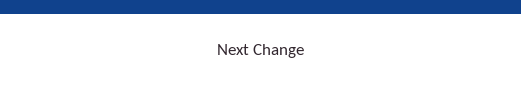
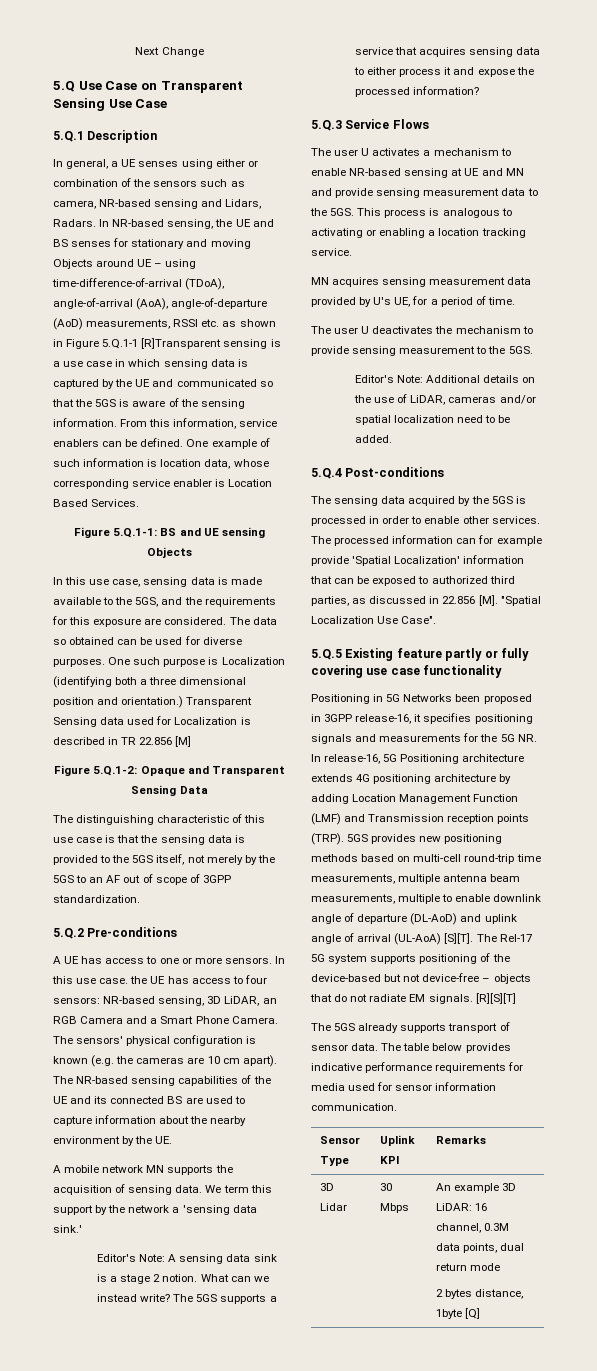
(305, 51) none -> [53,81,243,93] [53,98,168,111] [53,130,158,143] [53,159,258,169] [53,178,245,187] [53,199,262,209] [53,219,274,229] [53,238,251,249] [53,259,197,269] [52,278,225,290] [53,298,268,310] [53,318,276,330] [53,338,281,349] [53,359,248,369] [53,379,273,389] [52,398,245,409] [53,418,278,429] [53,438,270,449] [53,458,269,469] [53,479,273,489] [53,499,140,507] [74,527,265,538] [147,547,192,558] [53,577,262,587] [53,597,276,607] [52,616,277,627] [53,636,242,645] [53,657,285,667] [53,676,247,688] [53,696,253,708] [53,716,251,727] [53,736,192,747] [54,765,285,776] [131,785,208,796] [53,814,266,825] [53,835,245,845] [53,854,275,865] [53,874,231,885] [53,895,140,903] [53,927,178,939] [53,956,285,964] [52,975,267,984] [53,996,277,1006] [53,1016,278,1024] [53,1035,257,1046] [53,1055,277,1067] [53,1075,271,1086] [53,1096,245,1104] [53,1115,247,1126] [53,1136,173,1146] [53,1165,233,1175] [53,1184,272,1195] [53,1205,257,1215] [53,1225,82,1233] [97,1254,277,1264] [97,1274,269,1284] [97,1294,277,1304] [355,47,541,57] [354,67,534,77] [355,86,480,97] [311,119,429,131] [311,148,511,156] [311,168,524,178] [311,188,538,198] [310,208,512,218] [311,228,526,238] [311,248,352,256] [311,277,532,287] [311,296,515,307] [311,326,533,334] [311,346,533,356] [355,375,536,383] [354,394,536,405] [355,415,511,425] [355,435,393,443] [311,467,445,479] [311,496,526,506] [311,516,540,526] [311,535,542,546] [311,555,525,566] [310,576,515,586] [311,595,541,606] [311,616,437,624] [311,648,529,661] [311,665,503,678] [311,694,532,704] [311,713,533,724] [311,733,537,744] [311,754,525,764] [311,774,512,784] [311,794,519,804] [311,813,530,825] [311,833,503,845] [311,854,541,864] [311,874,521,884] [311,894,542,904] [311,913,517,925] [311,933,532,945] [311,953,510,964] [311,973,531,984] [310,993,516,1004] [311,1022,510,1033] [311,1043,511,1053] [311,1062,524,1073] [311,1082,497,1091] [311,1103,397,1111] [320,1136,361,1144] [320,1156,350,1166] [380,1135,416,1146] [380,1156,400,1164] [436,1136,487,1144] [320,1183,335,1191] [320,1203,348,1211] [380,1183,393,1191] [380,1203,410,1213] [436,1183,517,1193] [436,1203,488,1211] [436,1223,510,1233] [436,1243,525,1253] [436,1263,501,1271] [436,1289,524,1299] [436,1308,481,1319] // 5.Q Use Case on Transparent Sensing Use Case // 5.Q.1 Description // In general, a UE senses using either or combination of the sensors such as camera, NR-based sensing and Lidars, Radars. In NR-based sensing, the UE and BS senses for stationary and moving Objects around UE – using time-difference-of-arrival (TDoA), angle-of-arrival (AoA), angle-of-departure (AoD) measurements, RSSI etc. as shown in Figure 5.Q.1-1 [R]Transparent sensing is a use case in which sensing data is captured by the UE and communicated so that the 5GS is aware of the sensing information. From this information, service enablers can be defined. One example of such information is location data, whose corresponding service enabler is Location Based Services. // Figure 5.Q.1-1: BS and UE sensing Objects // In this use case, sensing data is made available to the 5GS, and the requirements for this exposure are considered. The data so obtained can be used for diverse purposes. One such purpose is Localization (identifying both a three dimensional position and orientation.) Transparent Sensing data used for Localization is described in TR 22.856 [M] // Figure 5.Q.1-2: Opaque and Transparent Sensing Data // The distinguishing characteristic of this use case is that the sensing data is provided to the 5GS itself, not merely by the 5GS to an AF out of scope of 3GPP standardization. // 5.Q.2 Pre-conditions // A UE has access to one or more sensors. In this use case. the UE has access to four sensors: NR-based sensing, 3D LiDAR, an RGB Camera and a Smart Phone Camera. The sensors' physical configuration is known (e.g. the cameras are 10 cm apart). The NR-based sensing capabilities of the UE and its connected BS are used to capture information about the nearby environment by the UE. // A mobile network MN supports the acquisition of sensing data. We term this support by the network a 'sensing data sink.' // Editor's Note: A sensing data sink is a stage 2 notion. What can we instead write? The 5GS supports a service that acquires sensing data to either process it and expose the processed information? // 5.Q.3 Service Flows // The user U activates a mechanism to enable NR-based sensing at UE and MN and provide sensing measurement data to the 5GS. This process is analogous to activating or enabling a location tracking service. // MN acquires sensing measurement data provided by U's UE, for a period of time. // The user U deactivates the mechanism to provide sensing measurement to the 5GS. // Editor's Note: Additional details on the use of LiDAR, cameras and/or spatial localization need to be added. // 5.Q.4 Post-conditions // The sensing data acquired by the 5GS is processed in order to enable other services. The processed information can for example provide 'Spatial Localization' information that can be exposed to authorized third parties, as discussed in 22.856 [M]. "Spatial Localization Use Case". // 5.Q.5 Existing feature partly or fully covering use case functionality // Positioning in 5G Networks been proposed in 3GPP release-16, it specifies positioning signals and measurements for the 5G NR. In release-16, 5G Positioning architecture extends 4G positioning architecture by adding Location Management Function (LMF) and Transmission reception points (TRP). 5GS provides new positioning methods based on multi-cell round-trip time measurements, multiple antenna beam measurements, multiple to enable downlink angle of departure (DL-AoD) and uplink angle of arrival (UL-AoA) [S][T]. The Rel-17 5G system supports positioning of the device-based but not device-free – objects that do not radiate EM signals. [R][S][T] // The 5GS already supports transport of sensor data. The table below provides indicative performance requirements for media used for sensor information communication. // Sensor Type | Uplink KPI | Remarks // 3D Lidar | 30 Mbps | An example 3D LiDAR: 16 channel, 0.3M data points, dual return mode // 2 bytes distance, 1byte [Q]

